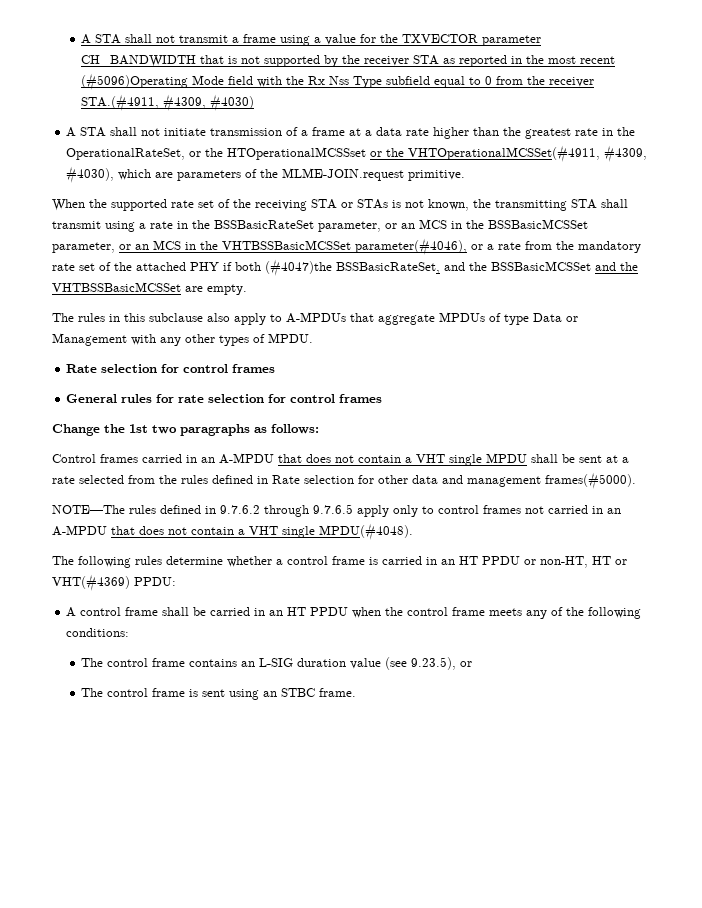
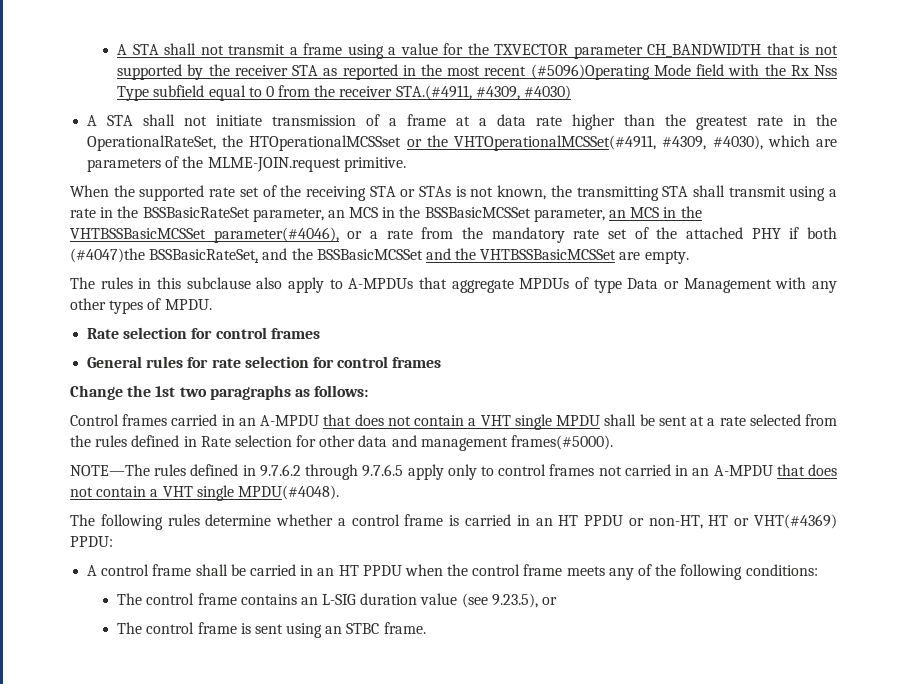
[189,151,202,157] or -> (217, 143) none
[385,223,397,229] or -> (324, 215) none
[119,244,131,250] or -> (605, 215) none

